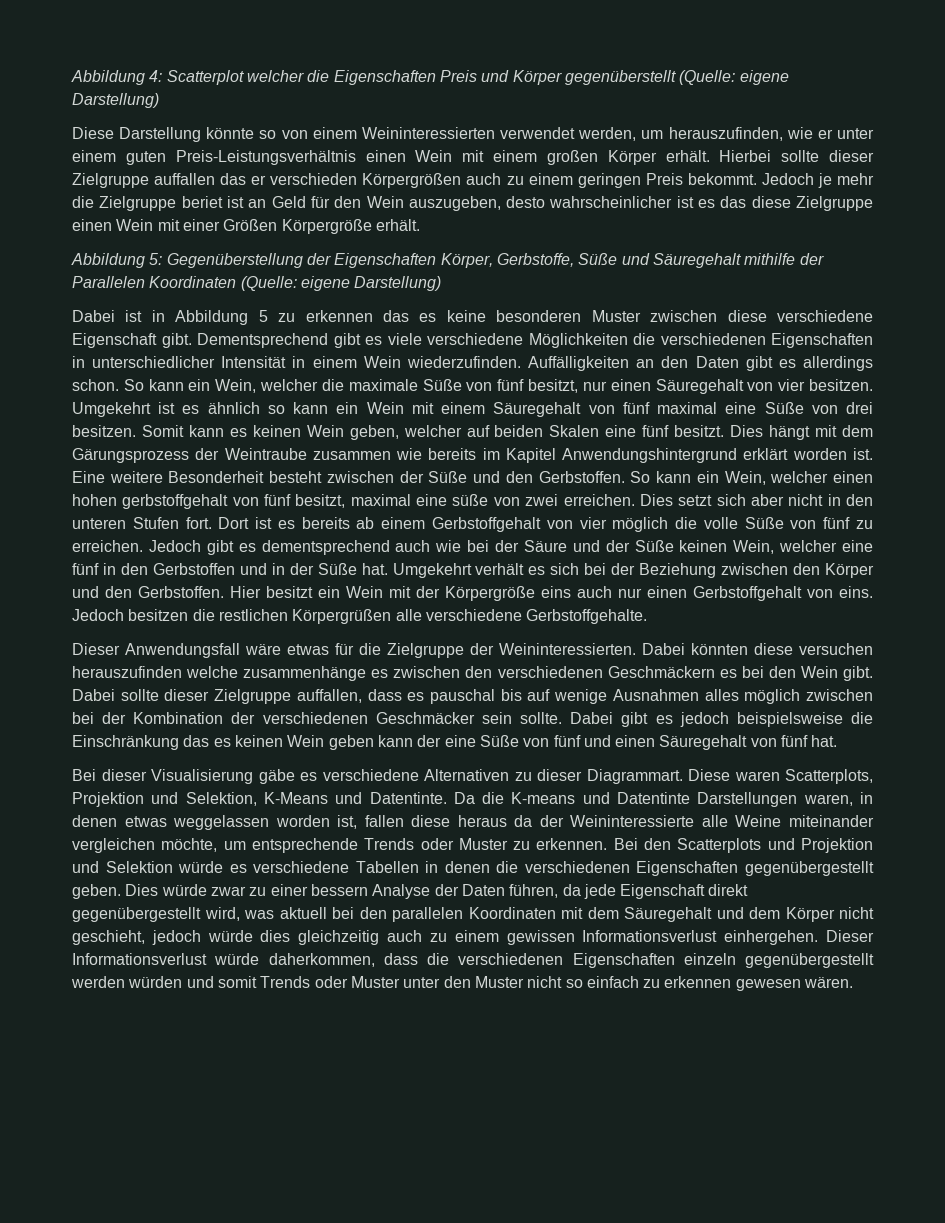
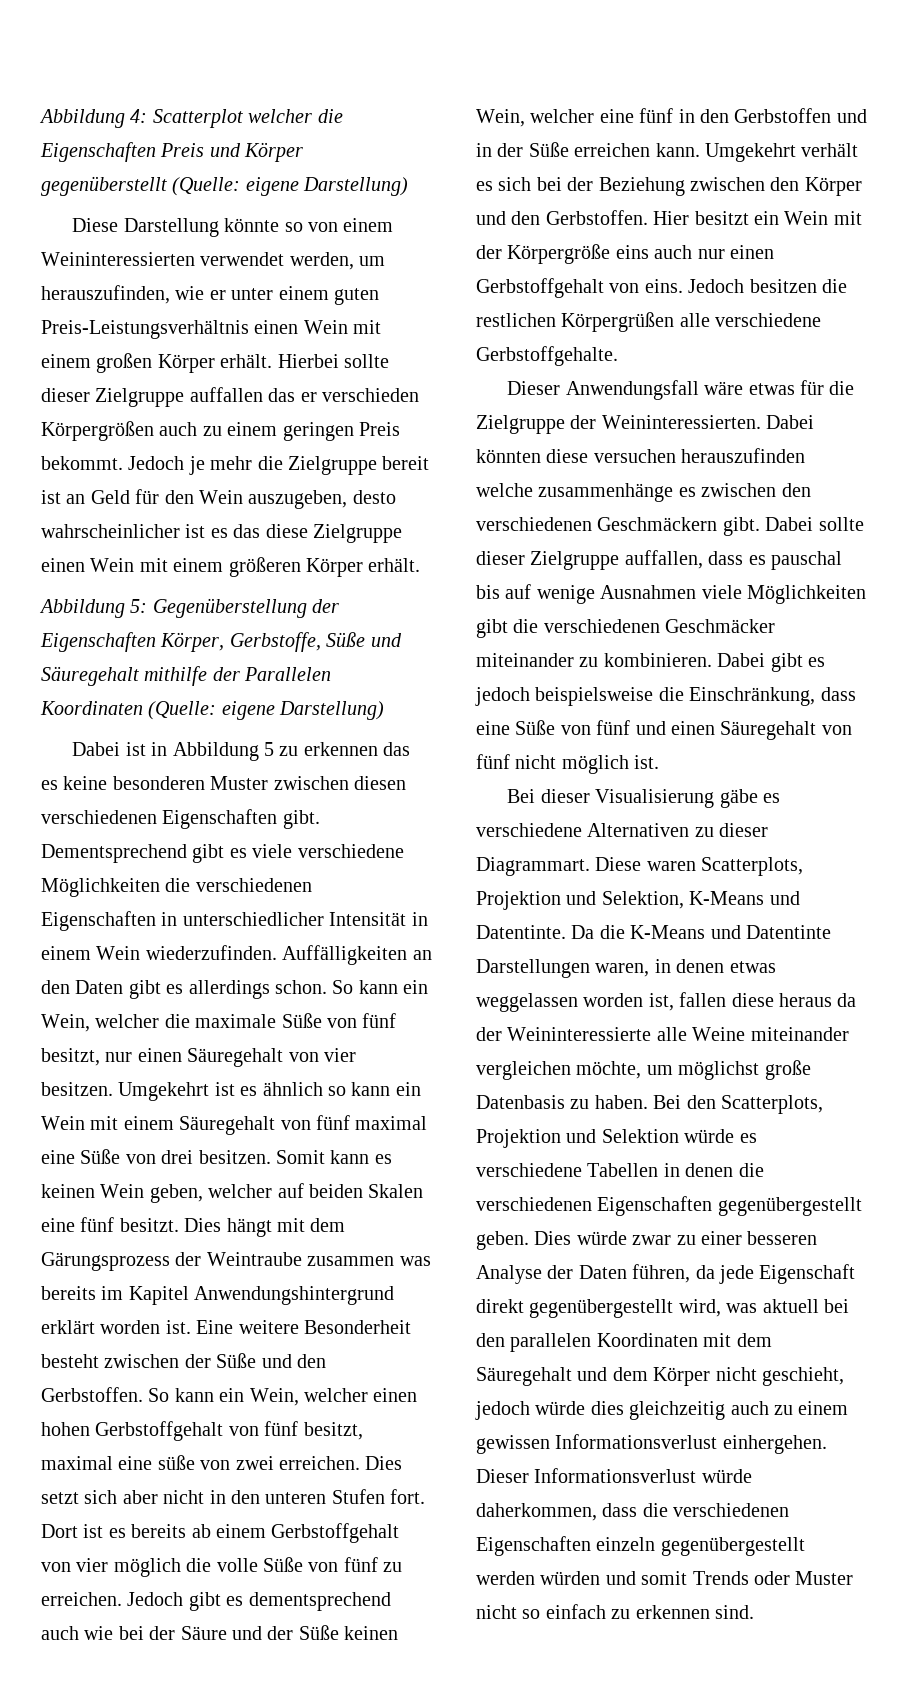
[181,196,223,208] beriet -> [382,456,430,470] bereit
[182,219,372,234] einer Größen Körpergröße -> [173,557,363,577] einem größeren Körper
[727,310,874,322] [72,333,157,348] diese verschiedene Eigenschaft -> [354,776,406,790] [41,809,278,829] diesen verschiedenen Eigenschaften
[396,448,423,460] wie -> [399,1256,431,1266] was
[122,494,229,509] gerbstoffgehalt -> [95,1421,224,1441] Gerbstoffgehalt
[361,563,388,575] hat. -> [574,143,700,157] erreichen kann.
[719,666,838,678] es bei den Wein -> (718, 524) none
[704,689,873,704] [72,712,563,724] alles möglich zwischen bei der Kombination der verschiedenen Geschmäcker sein sollte. -> [701,585,866,604] [476,619,776,638] [476,653,712,667] viele Möglichkeiten gibt die verschiedenen Geschmäcker miteinander zu kombinieren.
[72,735,442,750] Einschränkung das es keinen Wein geben kann der -> [689,687,856,706] Einschränkung, dass
[811,735,838,747] hat. -> [515,755,660,774] nicht möglich ist.
[511,792,576,804] K-means -> [630,925,706,939] K-Means
[251,838,795,853] entsprechende Trends oder Muster zu erkennen. Bei den Scatterplots und -> [678,1060,811,1080] [476,1095,823,1114] möglichst große Datenbasis zu haben. Bei den Scatterplots,
[310,884,368,896] bessern -> [747,1231,818,1245] besseren
[403,976,524,988] unter den Muster -> (854, 1578) none
[735,977,854,991] gewesen wären. -> [715,1605,754,1619] sind.

